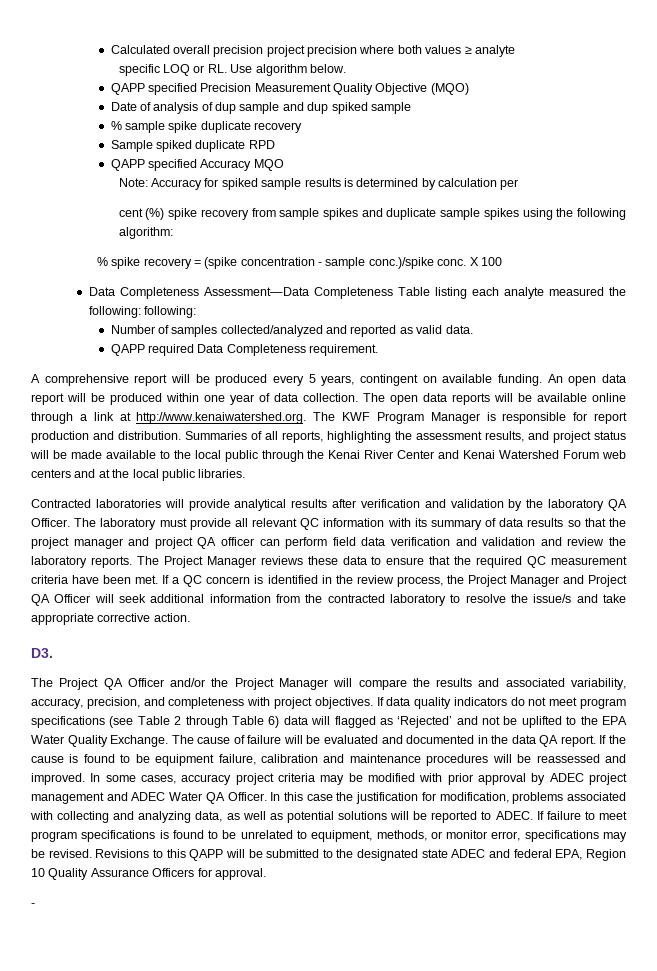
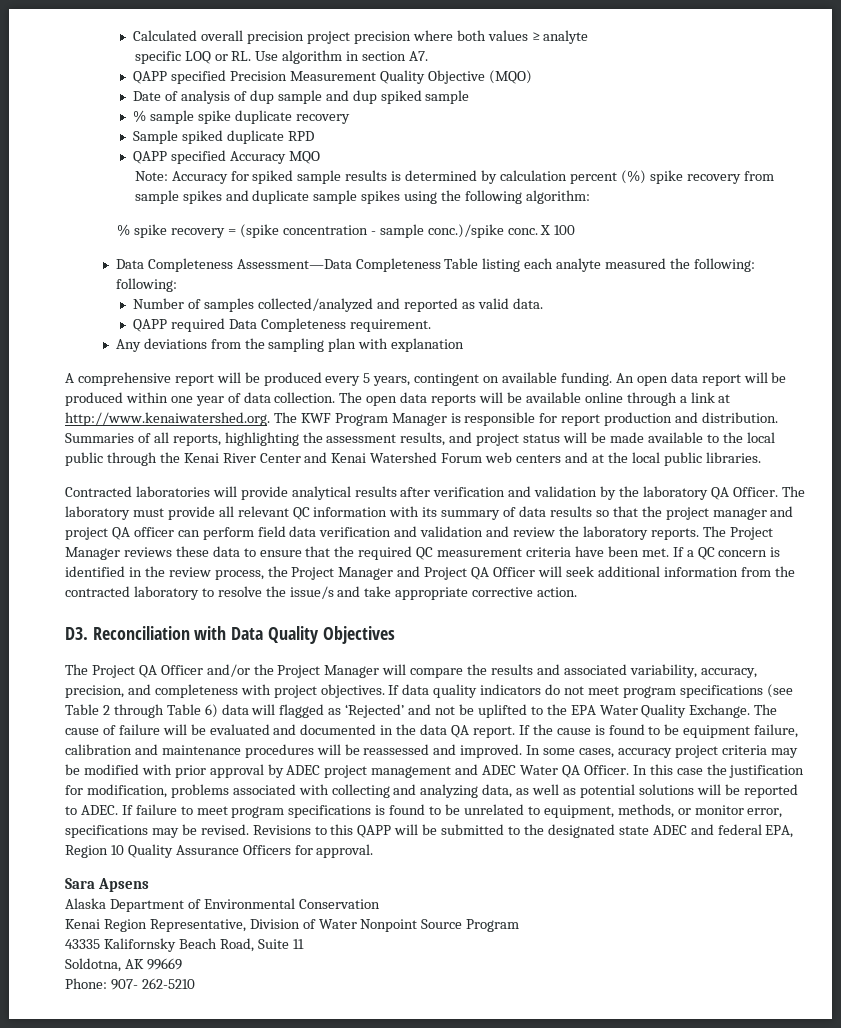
[309,64,346,73] below. -> [346,51,429,61] in section A7.
[500,179,519,190] [118,208,143,217] per // cent -> [569,172,617,184] percent
(379, 350) none -> [115,338,465,352] // Any deviations from the sampling plan with explanation
(53, 653) none -> [92,626,395,644] Reconciliation with Data Quality Objectives
[31,903,35,907] - -> [65,878,149,892] [65,898,380,912] [65,919,520,932] [65,938,304,952] [65,958,182,972] [65,978,195,990] Sara Apsens // Alaska Department of Environmental Conservation // Kenai Region Representative, Division of Water Nonpoint Source Program // 43335 Kalifornsky Beach Road, Suite 11 // Soldotna, AK 99669 // Phone: 907- 262-5210

